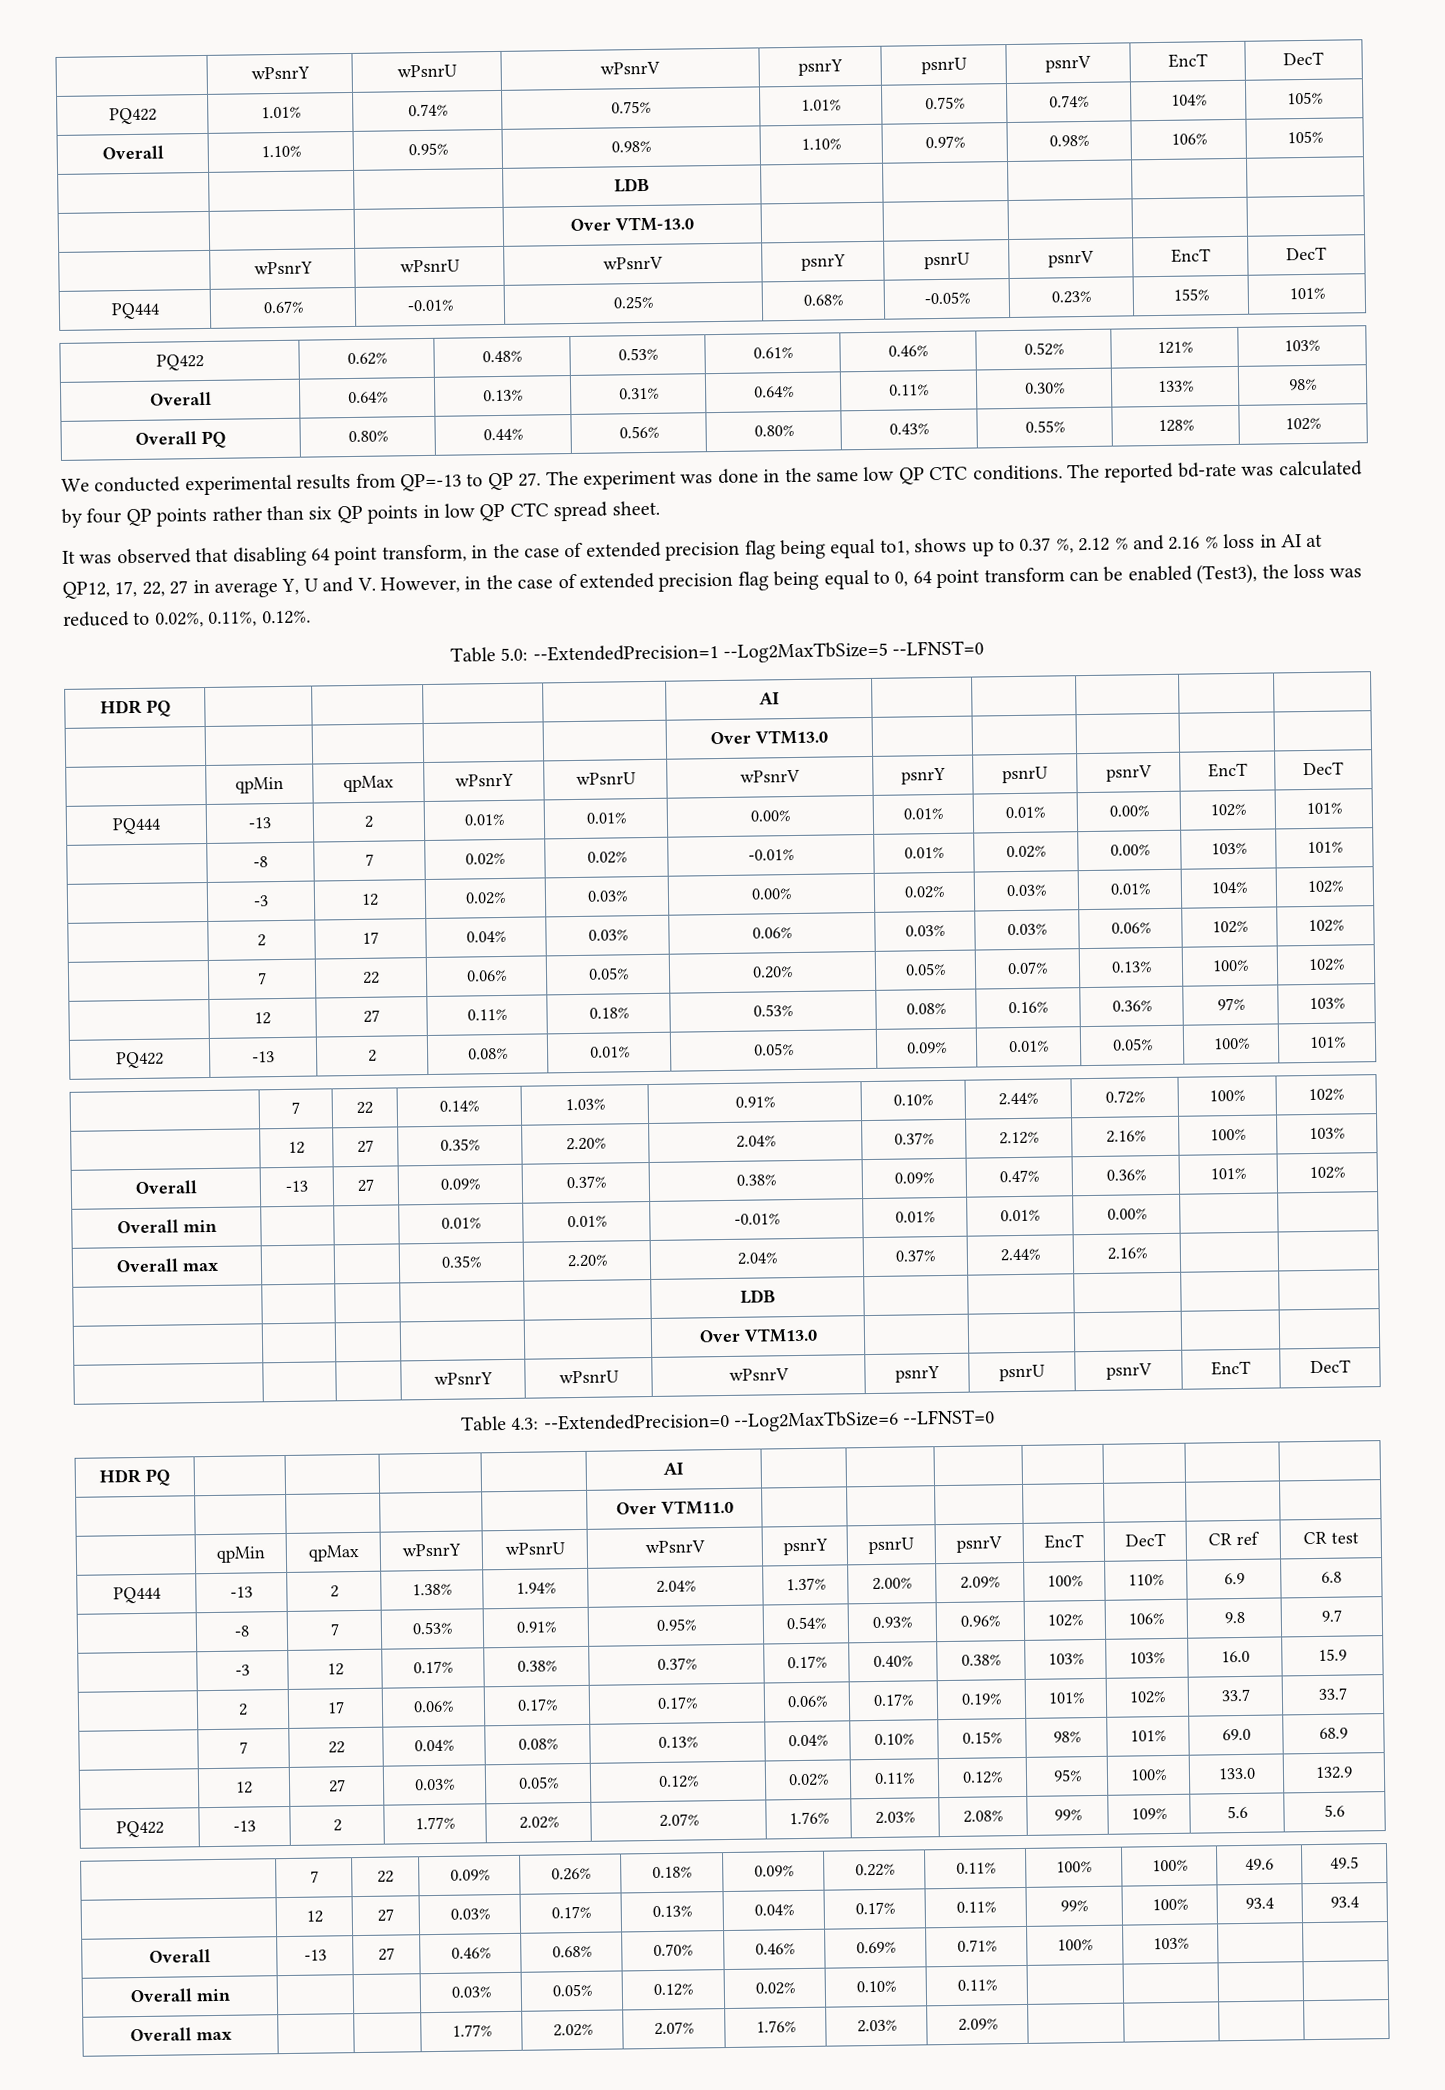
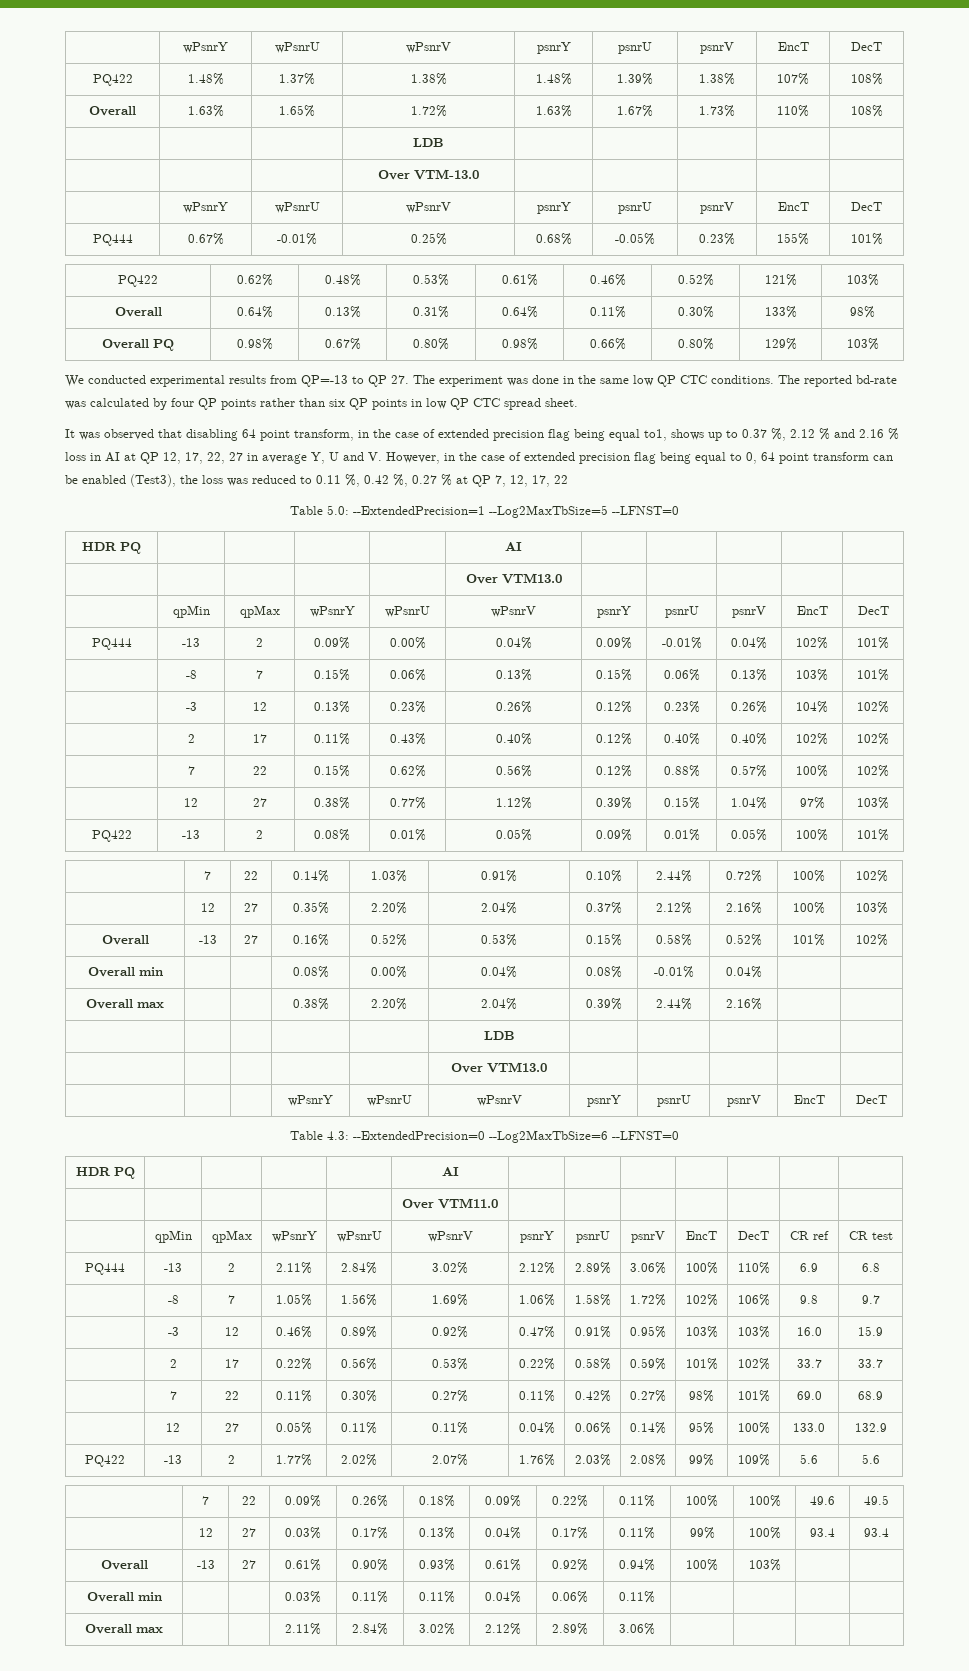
[260,106,301,119] [407,103,448,117] [611,100,651,114] [801,99,841,111] [924,96,965,110] [1049,94,1089,108] [1170,94,1207,106] [1286,91,1323,105] [101,145,164,160] [260,145,301,158] [407,142,448,156] [611,140,651,153] [801,138,841,150] [924,135,965,149] [1049,134,1089,147] [1170,133,1207,145] [1286,130,1323,144] 1.01% | 0.74% | 0.75% | 1.01% | 0.75% | 0.74% | 104% | 105% // Overall | 1.10% | 0.95% | 0.98% | 1.10% | 0.97% | 0.98% | 106% | 105% -> [187,73,224,85] [279,73,315,85] [410,73,447,85] [535,73,572,85] [617,73,653,85] [699,73,735,85] [777,73,809,85] [850,73,883,85] [89,106,136,116] [187,105,224,117] [279,105,315,117] [410,105,447,117] [535,105,572,117] [617,105,653,117] [699,105,735,117] [777,105,809,117] [850,105,883,117] 1.48% | 1.37% | 1.38% | 1.48% | 1.39% | 1.38% | 107% | 108% // Overall | 1.63% | 1.65% | 1.72% | 1.63% | 1.67% | 1.73% | 110% | 108%
[347,430,388,443] [483,428,523,441] [618,425,659,439] [753,424,794,437] [889,423,929,435] [1024,420,1065,433] [1157,419,1194,433] [1285,417,1321,431] 0.80% | 0.44% | 0.56% | 0.80% | 0.43% | 0.55% | 128% | 102% -> [236,338,273,350] [324,338,361,350] [413,338,449,350] [501,338,538,350] [589,338,626,350] [677,338,714,350] [764,338,797,350] [846,338,879,350] 0.98% | 0.67% | 0.80% | 0.98% | 0.66% | 0.80% | 129% | 103%
[62,581,110,599] QP12, -> [140,452,181,464] QP 12,
[154,610,311,628] 0.02%, 0.11%, 0.12%. -> [316,474,568,487] 0.11 %, 0.42 %, 0.27 % at QP 7, 12, 17, 22
[464,813,504,826] [585,812,626,824] [750,810,790,822] [903,807,943,820] [1005,806,1045,819] [1108,805,1149,817] 0.01% | 0.01% | 0.00% | 0.01% | 0.01% | 0.00% -> [314,637,350,649] [389,637,426,649] [495,637,532,649] [596,637,632,649] [661,637,702,649] [731,637,767,649] 0.09% | 0.00% | 0.04% | 0.09% | -0.01% | 0.04%
[465,852,505,866] [586,851,627,864] [748,849,794,861] [904,846,944,859] [1006,845,1046,859] [1109,844,1150,856] [1210,842,1247,855] [1306,841,1343,854] [253,895,269,907] [361,893,379,906] [465,891,506,905] [586,890,628,902] [751,888,792,900] [904,885,945,899] [1006,884,1046,897] [1109,883,1150,895] [1210,881,1247,894] [1306,880,1343,894] [257,934,266,947] [362,931,379,944] [466,930,506,943] [587,929,628,941] [752,927,792,939] [905,924,945,937] [1007,923,1047,936] [1110,922,1151,934] [1211,920,1248,934] [1307,919,1344,933] [257,972,267,985] [362,971,380,984] [466,969,507,982] [587,967,629,980] [752,966,793,979] [905,962,946,976] [1007,961,1048,975] [1110,961,1152,973] [1211,959,1249,972] [1307,958,1345,972] [254,1012,271,1025] [363,1009,380,1023] [467,1008,507,1021] [588,1007,629,1019] [753,1004,793,1017] [906,1002,946,1015] [1008,1001,1048,1014] [1111,1000,1152,1012] 0.02% | 0.02% | -0.01% | 0.01% | 0.02% | 0.00% | 103% | 101% // | -3 | 12 | 0.02% | 0.03% | 0.00% | 0.02% | 0.03% | 0.01% | 104% | 102% // | 2 | 17 | 0.04% | 0.03% | 0.06% | 0.03% | 0.03% | 0.06% | 102% | 102% // | 7 | 22 | 0.06% | 0.05% | 0.20% | 0.05% | 0.07% | 0.13% | 100% | 102% // | 12 | 27 | 0.11% | 0.18% | 0.53% | 0.08% | 0.16% | 0.36% -> [314,669,350,681] [389,669,426,681] [495,669,532,681] [596,669,632,681] [663,669,700,681] [731,669,767,681] [796,669,828,681] [857,669,889,681] [185,702,197,711] [252,702,267,711] [314,701,350,713] [389,701,426,713] [495,701,532,713] [596,701,632,713] [663,701,700,713] [731,701,767,713] [796,701,828,713] [857,701,889,713] [187,734,195,743] [252,734,267,743] [314,733,350,745] [389,733,426,745] [495,733,532,745] [596,733,632,745] [663,733,700,745] [731,733,767,745] [796,733,828,745] [857,733,889,745] [187,766,195,775] [252,766,267,775] [314,765,350,777] [389,765,426,777] [495,765,532,777] [596,765,632,777] [663,765,700,777] [731,765,767,777] [796,765,828,777] [857,765,889,777] [184,798,198,807] [252,798,267,807] [314,797,350,809] [389,797,426,809] [495,797,532,809] [596,797,632,809] [663,797,700,809] [731,797,767,809] 0.15% | 0.06% | 0.13% | 0.15% | 0.06% | 0.13% | 103% | 101% // | -3 | 12 | 0.13% | 0.23% | 0.26% | 0.12% | 0.23% | 0.26% | 104% | 102% // | 2 | 17 | 0.11% | 0.43% | 0.40% | 0.12% | 0.40% | 0.40% | 102% | 102% // | 7 | 22 | 0.15% | 0.62% | 0.56% | 0.12% | 0.88% | 0.57% | 100% | 102% // | 12 | 27 | 0.38% | 0.77% | 1.12% | 0.39% | 0.15% | 1.04%
[440,1178,480,1190] [565,1175,606,1189] [735,1174,776,1186] [894,1172,934,1184] [999,1169,1039,1183] [1105,1169,1146,1181] [1210,1167,1246,1180] [1309,1166,1345,1180] [116,1219,217,1234] [441,1217,481,1229] [566,1215,607,1228] [733,1213,780,1225] [895,1211,935,1223] [1000,1209,1040,1222] [1106,1208,1147,1220] [115,1258,219,1273] [441,1255,482,1268] [566,1254,608,1268] [736,1252,777,1265] [895,1249,935,1262] 0.09% | 0.37% | 0.38% | 0.09% | 0.47% | 0.36% | 101% | 102% // Overall min | | | 0.01% | 0.01% | -0.01% | 0.01% | 0.01% | 0.00% | | // Overall max | | | 0.35% | 2.20% | 2.04% | 0.37% -> [292,934,329,946] [371,934,407,946] [481,934,517,946] [585,934,622,946] [655,934,692,946] [725,934,762,946] [793,934,825,946] [855,934,888,946] [87,967,163,977] [292,966,329,978] [371,966,407,978] [481,966,517,978] [585,966,622,978] [653,966,694,978] [725,966,762,978] [86,999,164,1009] [292,998,329,1010] [371,998,407,1010] [481,998,517,1010] [585,998,622,1010] 0.16% | 0.52% | 0.53% | 0.15% | 0.58% | 0.52% | 101% | 102% // Overall min | | | 0.08% | 0.00% | 0.04% | 0.08% | -0.01% | 0.04% | | // Overall max | | | 0.38% | 2.20% | 2.04% | 0.39%
[412,1583,452,1596] [515,1582,556,1594] [655,1580,696,1593] [785,1577,826,1591] [872,1577,912,1591] [960,1576,1000,1589] 1.38% | 1.94% | 2.04% | 1.37% | 2.00% | 2.09% -> [276,1262,312,1274] [341,1262,377,1274] [432,1262,468,1274] [518,1262,555,1274] [574,1262,611,1274] [630,1262,666,1274] 2.11% | 2.84% | 3.02% | 2.12% | 2.89% | 3.06%
[412,1621,452,1635] [515,1621,556,1633] [655,1618,696,1631] [785,1616,826,1630] [872,1616,912,1629] [960,1615,1000,1627] 0.53% | 0.91% | 0.95% | 0.54% | 0.93% | 0.96% -> [276,1294,312,1306] [341,1294,377,1306] [432,1294,468,1306] [518,1294,555,1306] [574,1294,611,1306] [630,1294,666,1306] 1.05% | 1.56% | 1.69% | 1.06% | 1.58% | 1.72%
[413,1660,453,1674] [516,1660,557,1672] [656,1657,697,1670] [786,1655,827,1669] [873,1655,913,1668] [961,1654,1001,1666] 0.17% | 0.38% | 0.37% | 0.17% | 0.40% | 0.38% -> [276,1326,312,1338] [341,1326,377,1338] [432,1326,468,1338] [518,1326,555,1338] [574,1326,611,1338] [630,1326,666,1338] 0.46% | 0.89% | 0.92% | 0.47% | 0.91% | 0.95%
[413,1700,454,1713] [516,1698,558,1711] [656,1696,698,1709] [786,1695,828,1708] [873,1693,914,1706] [961,1693,1002,1705] 0.06% | 0.17% | 0.17% | 0.06% | 0.17% | 0.19% -> [276,1358,312,1370] [341,1358,377,1370] [432,1358,468,1370] [518,1358,555,1370] [574,1358,611,1370] [630,1358,666,1370] 0.22% | 0.56% | 0.53% | 0.22% | 0.58% | 0.59%
[414,1739,454,1752] [517,1738,558,1750] [657,1736,698,1748] [787,1734,828,1747] [874,1733,914,1745] [962,1731,1002,1744] 0.04% | 0.08% | 0.13% | 0.04% | 0.10% | 0.15% -> [276,1390,312,1402] [341,1390,377,1402] [432,1390,468,1402] [518,1390,555,1402] [574,1390,611,1402] [630,1390,666,1402] 0.11% | 0.30% | 0.27% | 0.11% | 0.42% | 0.27%
[414,1778,455,1791] [517,1776,559,1789] [657,1775,699,1788] [787,1773,829,1787] [874,1772,915,1784] [962,1771,1003,1784] | 0.03% | 0.05% | 0.12% | 0.02% | 0.11% | 0.12% -> [276,1422,312,1434] [341,1422,377,1434] [432,1422,468,1434] [518,1422,555,1434] [574,1422,611,1434] [630,1422,666,1434] | 0.05% | 0.11% | 0.11% | 0.04% | 0.06% | 0.14%
[450,1947,491,1959] [551,1945,592,1958] [653,1943,693,1957] [754,1943,795,1955] [855,1941,896,1954] [956,1939,997,1952] 0.46% | 0.68% | 0.70% | 0.46% | 0.69% | 0.71% -> [285,1559,321,1571] [352,1559,388,1571] [418,1559,455,1571] [485,1559,521,1571] [552,1559,588,1571] [619,1559,655,1571] 0.61% | 0.90% | 0.93% | 0.61% | 0.92% | 0.94%
[551,1983,592,1997] [653,1983,693,1997] [754,1982,795,1995] [855,1980,896,1993] 0.05% | 0.12% | 0.02% | 0.10% -> [352,1591,388,1603] [418,1591,455,1603] [485,1591,521,1603] [552,1591,588,1603] 0.11% | 0.11% | 0.04% | 0.06%
[451,2024,492,2037] [552,2023,593,2037] [654,2021,694,2036] [755,2020,796,2033] [856,2019,897,2033] [957,2018,998,2031] 1.77% | 2.02% | 2.07% | 1.76% | 2.03% | 2.09% -> [285,1623,321,1635] [352,1623,388,1635] [418,1623,455,1635] [485,1623,521,1635] [552,1623,588,1635] [619,1623,655,1635] 2.11% | 2.84% | 3.02% | 2.12% | 2.89% | 3.06%

